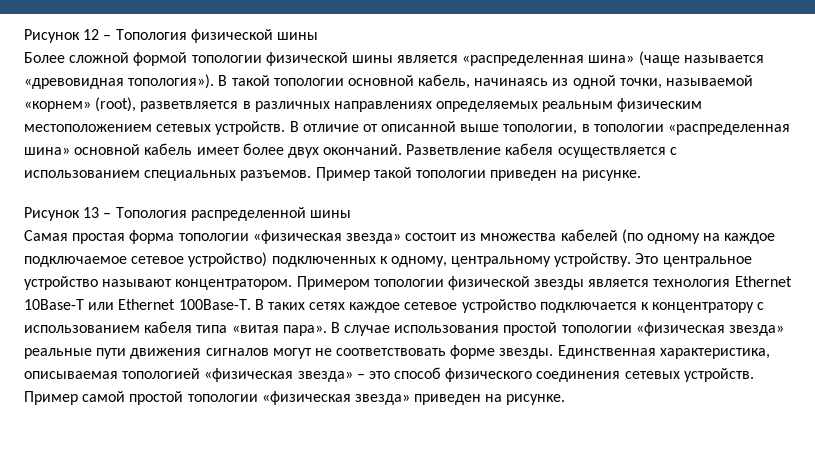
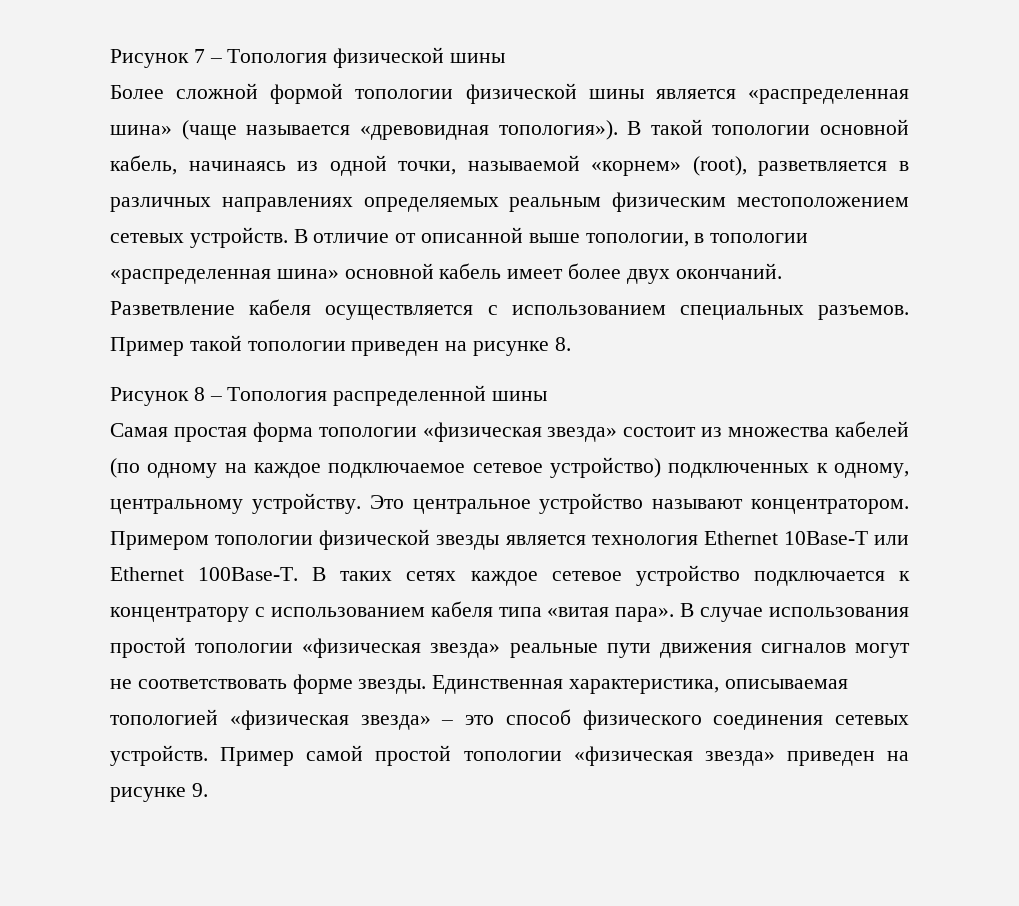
[24,29,100,43] Рисунок 12 -> [110,49,205,68] Рисунок 7
[582,170,642,181] [24,207,100,221] рисунке. // Рисунок 13 -> [473,337,571,356] [110,387,205,406] рисунке 8. // Рисунок 8
[506,394,566,405] рисунке. -> [110,783,208,802] рисунке 9.

